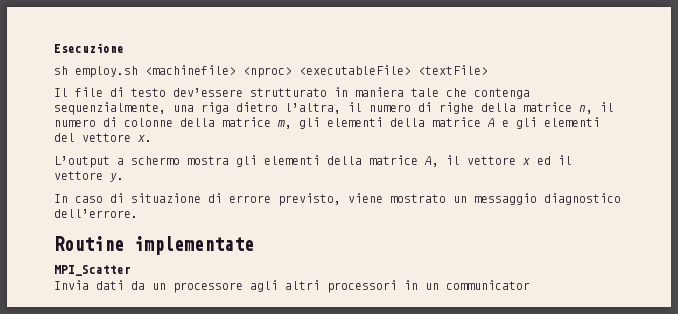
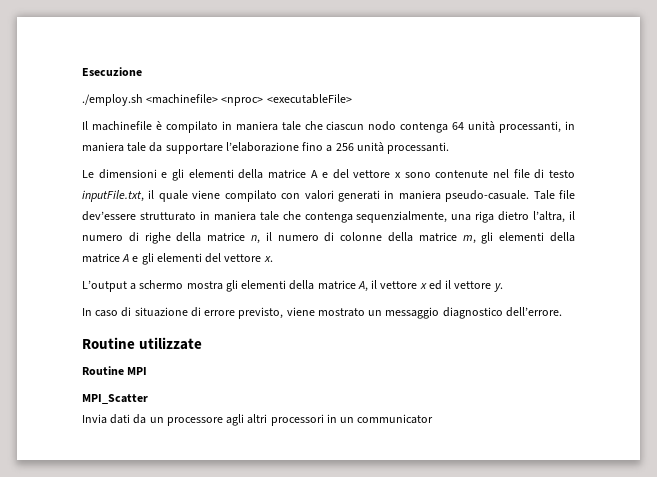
[54,66,138,78] sh employ.sh -> [82,94,143,106] ./employ.sh
[418,65,488,75] <textFile> -> (352, 99) none
[75,87,166,97] file di testo -> [91,121,575,133] [82,142,450,154] [82,169,575,181] [82,190,575,202] machinefile è compilato in maniera tale che ciascun nodo contenga 64 unità processanti, in maniera tale da supportare l’elaborazione fino a 256 unità processanti. // Le dimensioni e gli elementi della matrice A e del vettore x sono contenute nel file di testo inputFile.txt, il quale viene compilato con valori generati in maniera pseudo-casuale. Tale file
[134,236,254,255] implementate -> [139,337,203,350] [82,366,148,375] utilizzate // Routine MPI

